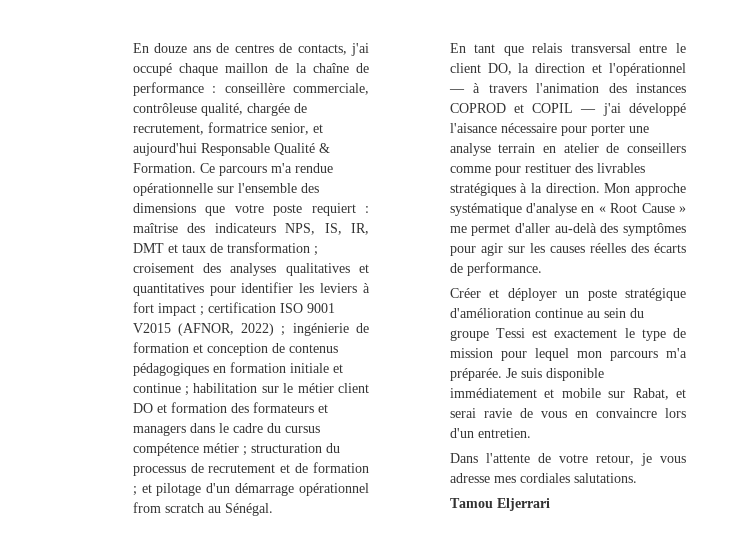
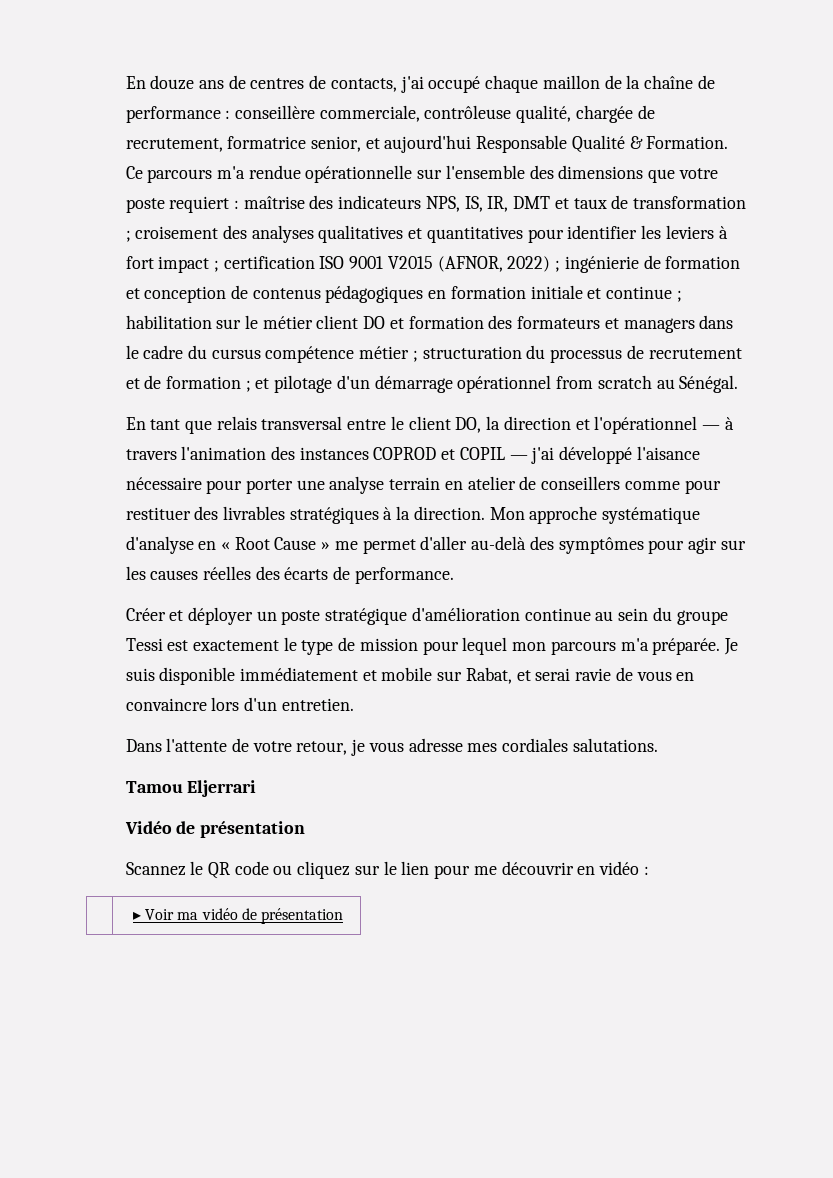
(550, 504) none -> [124,821,306,838] [125,861,649,879] [132,908,344,924] // Vidéo de présentation // Scannez le QR code ou cliquez sur le lien pour me découvrir en vidéo : // | ▸ Voir ma vidéo de présentation

